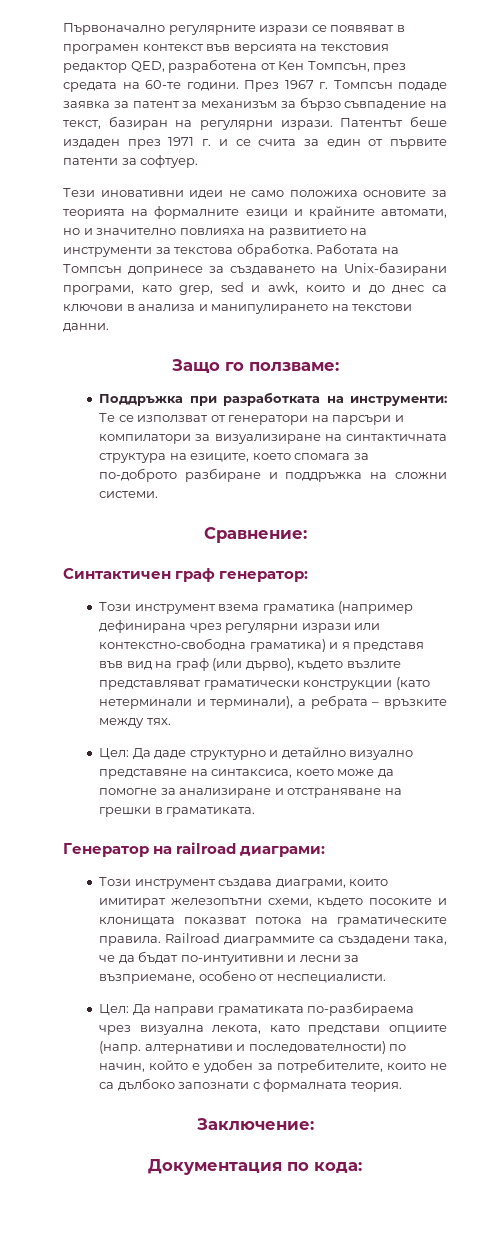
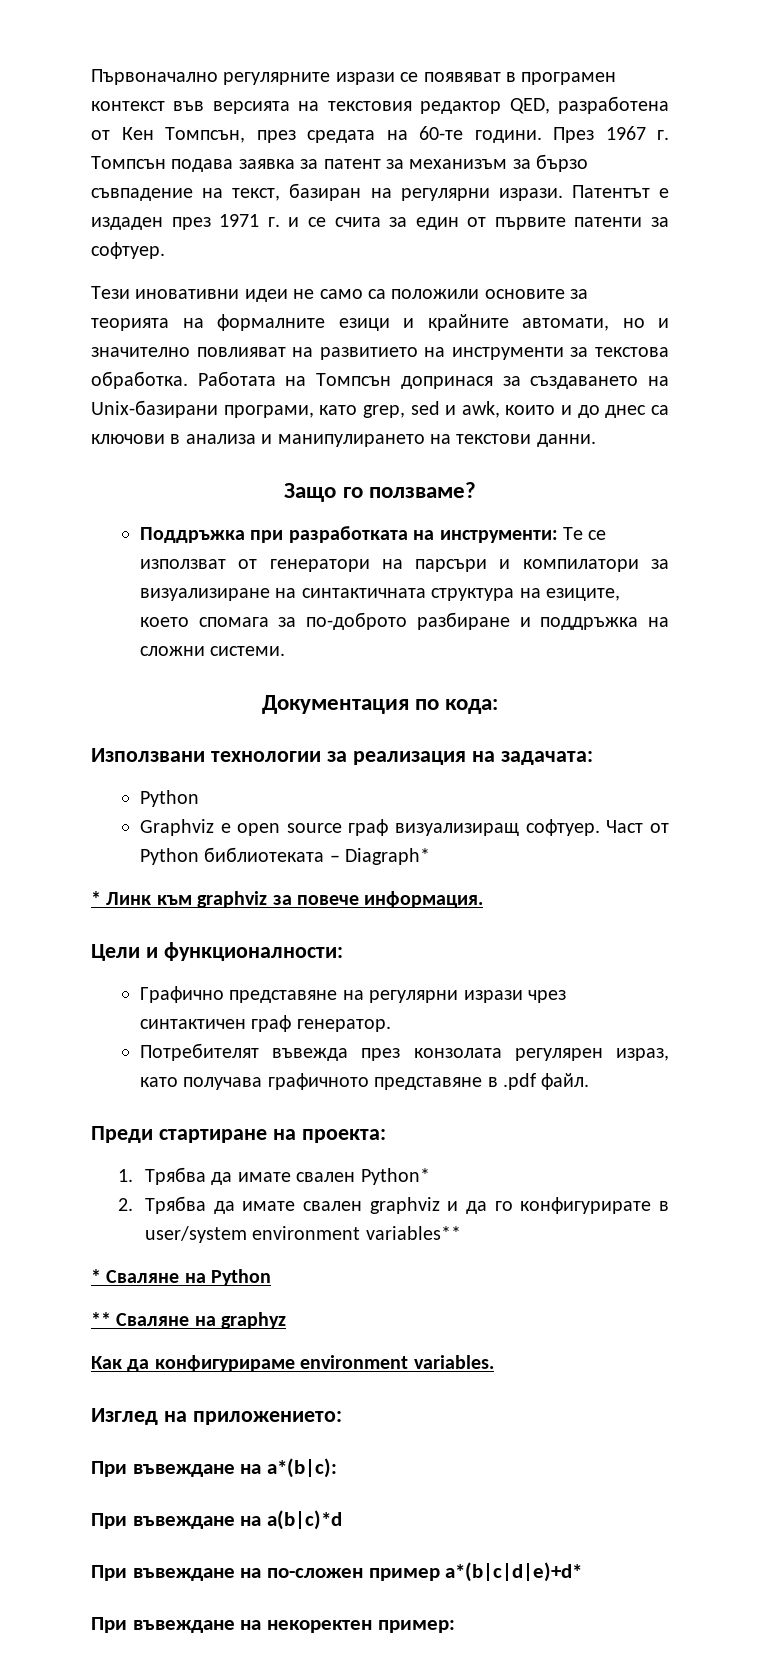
[398,82,447,91] подаде -> [171,159,234,172] подава
[410,116,447,127] беше -> [659,188,669,198] е
[289,190,358,197] положиха -> [368,289,480,299] са положили
[179,228,245,235] повлияха -> [196,347,286,357] повлияват
[128,266,203,276] допринесе -> [400,376,493,389] допринася
[248,362,339,371] ползваме: -> [368,482,476,498] ползваме?
[203,527,307,543] [63,568,309,582] [99,601,414,614] [99,620,381,633] [99,638,425,652] [99,658,401,671] [99,677,430,690] [99,695,447,709] [99,718,171,728] [99,747,414,760] [99,769,394,779] [99,788,402,798] [99,807,256,817] [63,842,326,857] [99,877,389,889] [99,898,447,908] [99,917,447,927] [99,933,447,946] [99,951,360,965] [99,970,386,984] [99,1002,415,1016] [99,1025,447,1035] [99,1041,407,1054] [99,1059,447,1073] [99,1078,402,1092] [196,1118,314,1130] [148,1159,362,1175] Сравнение: // Синтактичен граф генератор: // Този инструмент взема граматика (например дефинирана чрез регулярни изрази или контекстно-свободна граматика) и я представя във вид на граф (или дърво), където възлите представляват граматически конструкции (като нетерминали и терминали), а ребрата – връзките между тях. // Цел: Да даде структурно и детайлно визуално представяне на синтаксиса, което може да помогне за анализиране и отстраняване на грешки в граматиката. // Генератор на railroad диаграми: // Този инструмент създава диаграми, които имитират железопътни схеми, където посоките и клонищата показват потока на граматическите правила. Railroad диаграммите са създадени така, че да бъдат по-интуитивни и лесни за възприемане, особено от неспециалисти. // Цел: Да направи граматиката по-разбираема чрез визуална лекота, като представи опциите (напр. алтернативи и последователности) по начин, който е удобен за потребителите, които не са дълбоко запознати с формалната теория. // Заключение: // Документация по кода: -> [261,695,499,714] [91,748,593,765] [139,790,199,807] [139,819,669,836] [139,847,431,865] [91,891,484,908] [91,942,343,961] [139,986,566,1003] [139,1015,391,1032] [139,1043,669,1061] [139,1073,590,1090] [91,1126,386,1143] [117,1167,430,1185] [117,1196,669,1214] [144,1226,461,1243] [91,1269,272,1286] [91,1312,287,1329] [91,1355,494,1372] [91,1408,342,1425] [91,1458,338,1478] [91,1510,343,1530] [91,1562,583,1582] [91,1617,455,1633] Документация по кода: // Използвани технологии за реализация на задачата: // Python // Graphviz е open source граф визуализиращ софтуер. Част от Python библиотеката – Diagraph* // * Линк към graphviz за повече информация. // Цели и функционалности: // Графично представяне на регулярни изрази чрез синтактичен граф генератор. // Потребителят въвежда през конзолата регулярен израз, като получава графичното представяне в .pdf файл. // Преди стартиране на проекта: // 1. Трябва да имате свален Python* // 2. Трябва да имате свален graphviz и да го конфигурирате в user/system environment variables** // * Сваляне на Python // ** Сваляне на graphyz // Как да конфигурираме environment variables. // Изглед на приложението: // При въвеждане на a*(b|c): // При въвеждане на a(b|c)*d // При въвеждане на по-сложен пример a*(b|c|d|e)+d* // При въвеждане на некоректен пример:

